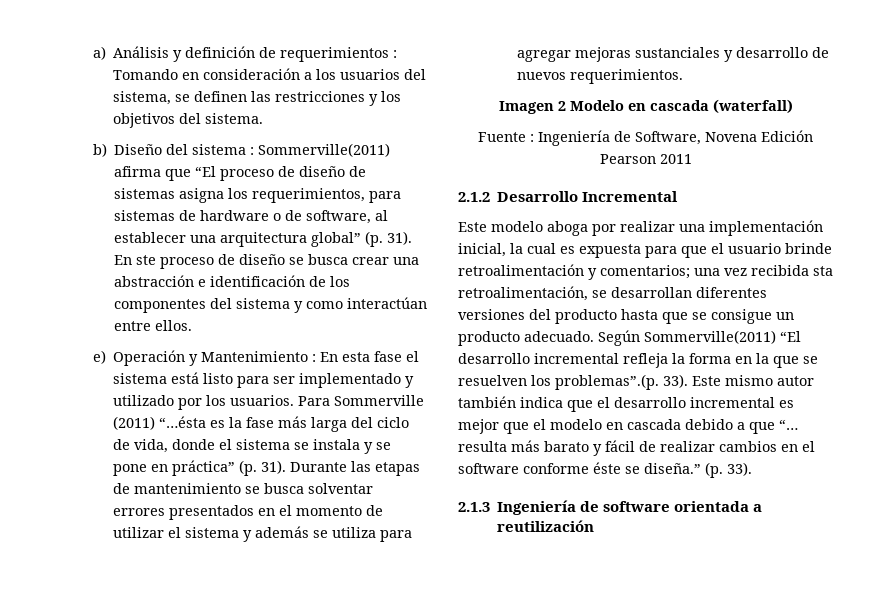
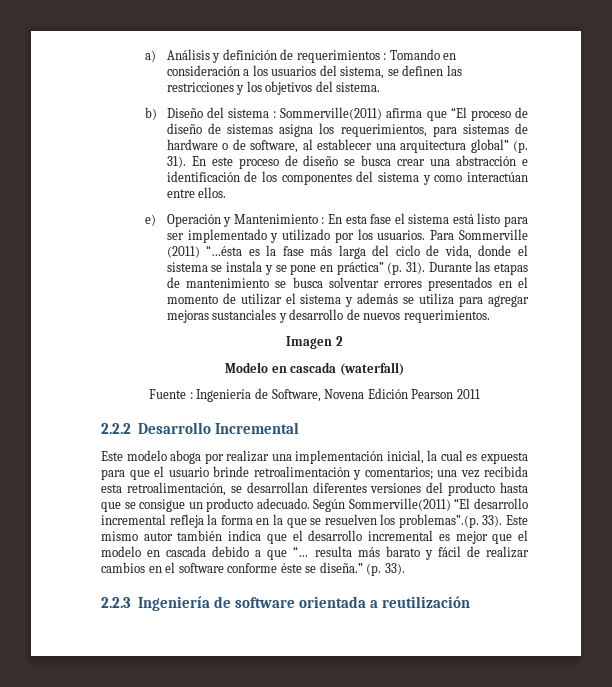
[136,255,157,265] ste -> [211,157,233,166] este
(566, 106) none -> (343, 341) //
[458,192,490,202] 2.1.2 -> [101,423,131,434] 2.2.2
[813,266,833,276] sta -> [101,484,122,493] esta
[458,502,490,512] 2.1.3 -> [101,597,131,608] 2.2.3

